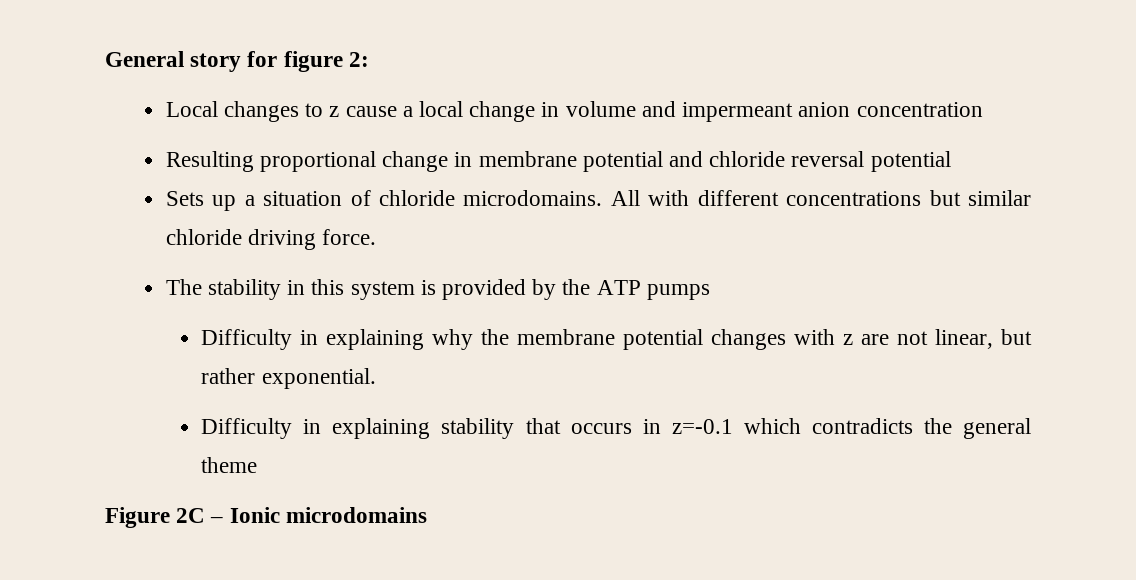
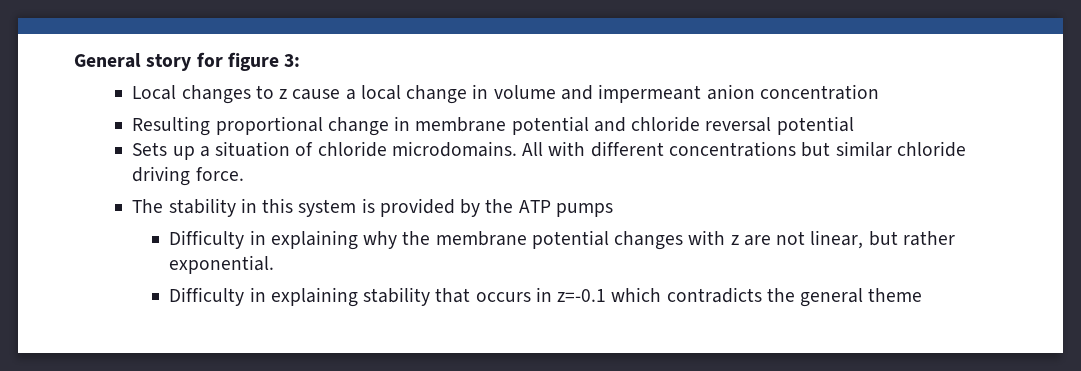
[348,52,369,67] 2: -> [284,54,301,67] 3:
[105,507,427,528] // Figure 2C – Ionic microdomains -> (923, 295) none

